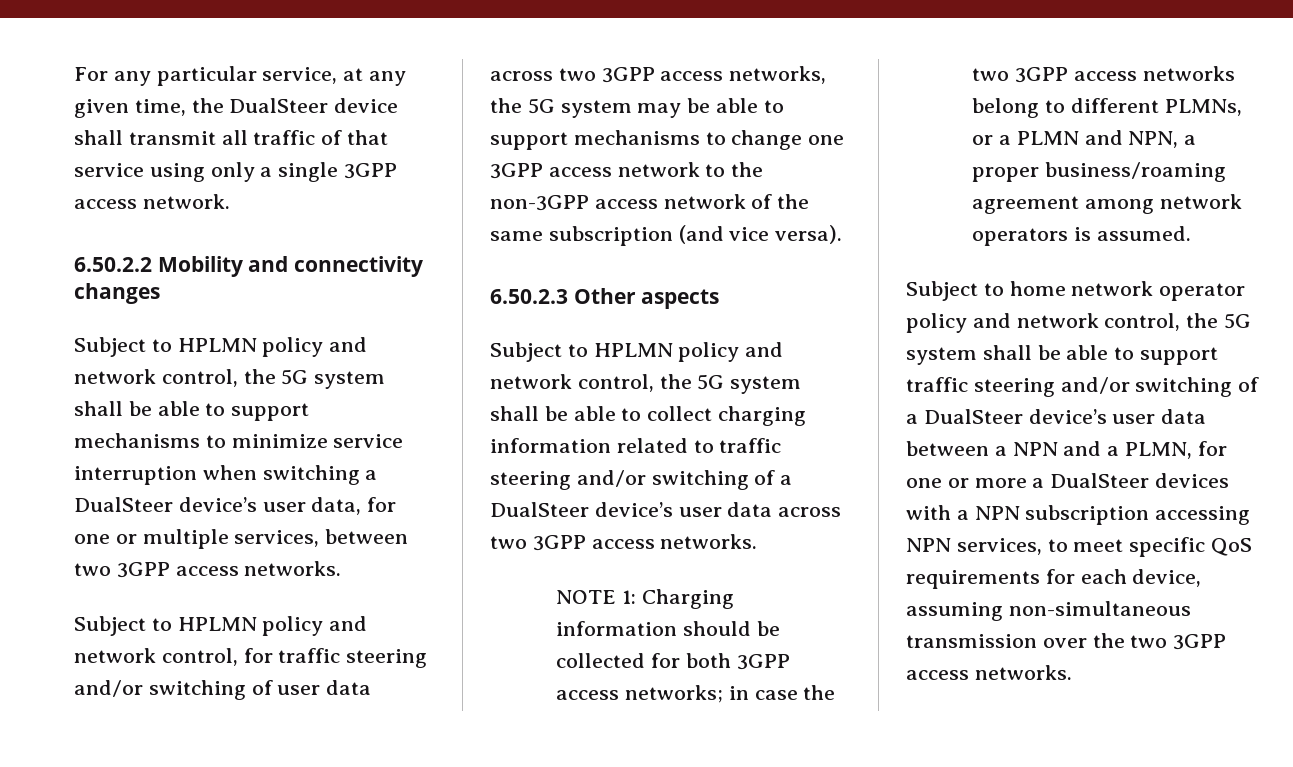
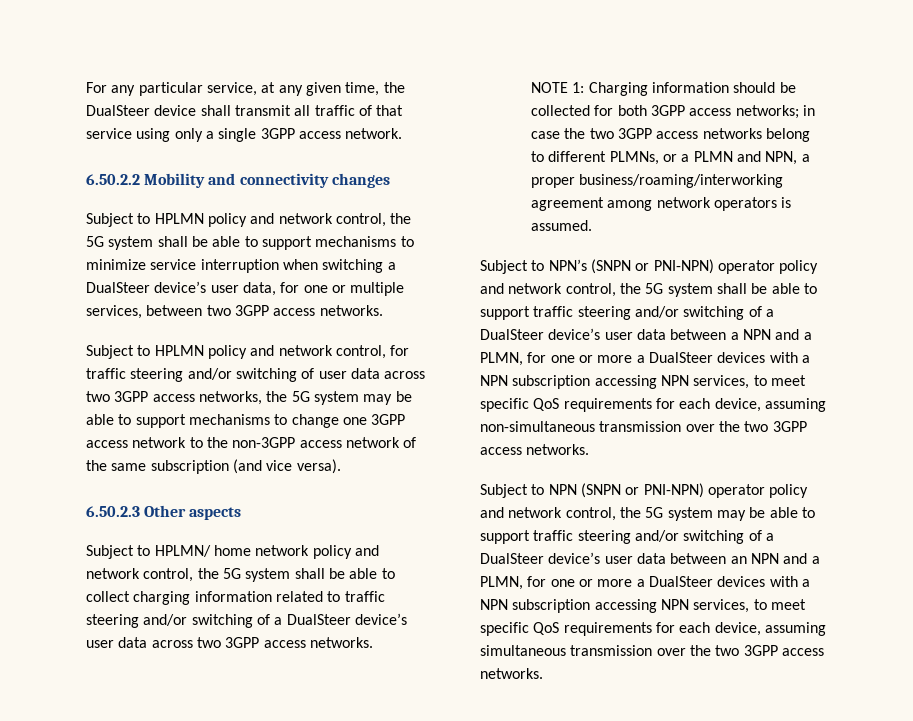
[593,343,673,357] HPLMN -> [154,545,310,557] HPLMN/ home network
[1045,162,1227,182] business/roaming -> [579,174,784,188] business/roaming/interworking
[1009,281,1154,296] home network -> [548,259,714,274] NPN’s (SNPN or PNI-NPN)
(1072, 672) none -> [480,483,809,498] [480,507,815,521] [480,530,774,544] [480,552,820,564] [480,576,810,590] [480,599,806,613] [480,622,826,636] [480,645,824,656] [480,668,543,679] // Subject to NPN (SNPN or PNI-NPN) operator policy and network control, the 5G system may be able to support traffic steering and/or switching of a DualSteer device’s user data between an NPN and a PLMN, for one or more a DualSteer devices with a NPN subscription accessing NPN services, to meet specific QoS requirements for each device, assuming simultaneous transmission over the two 3GPP access networks.

